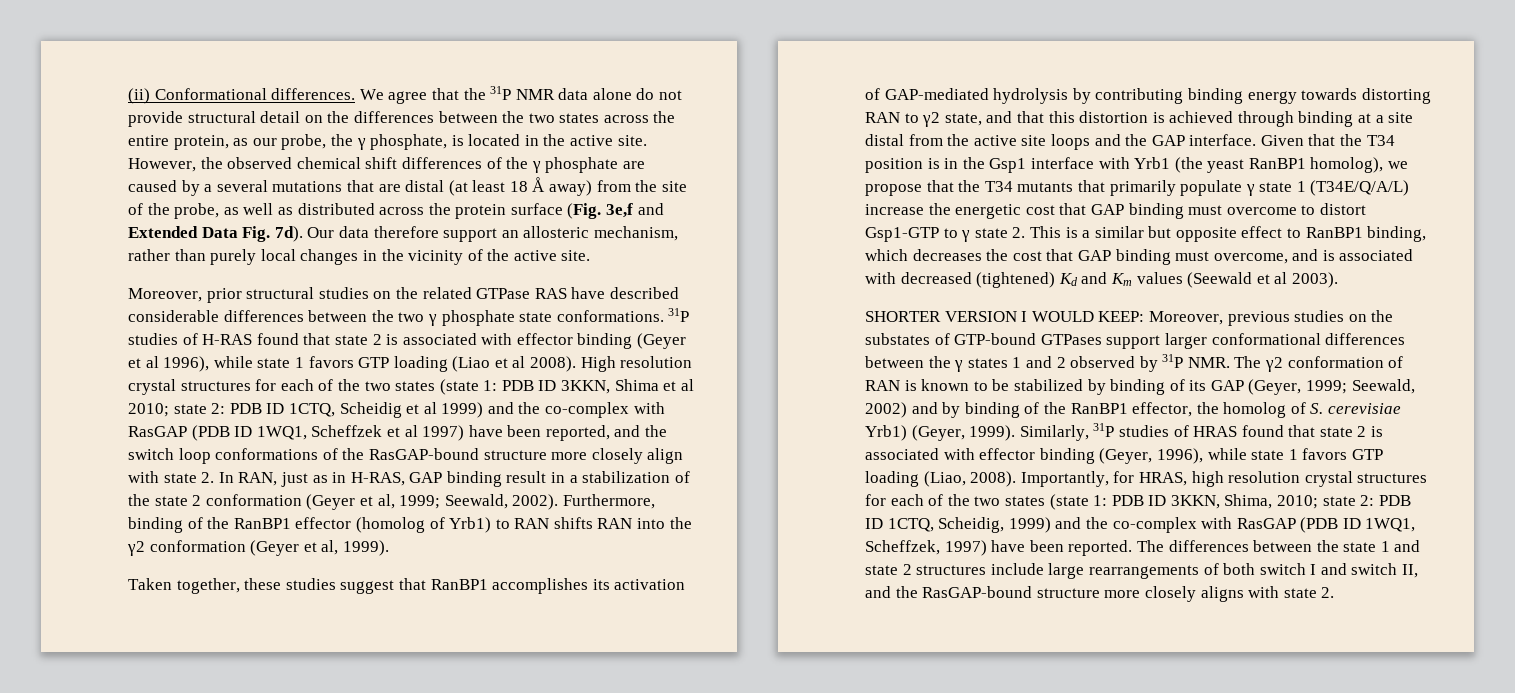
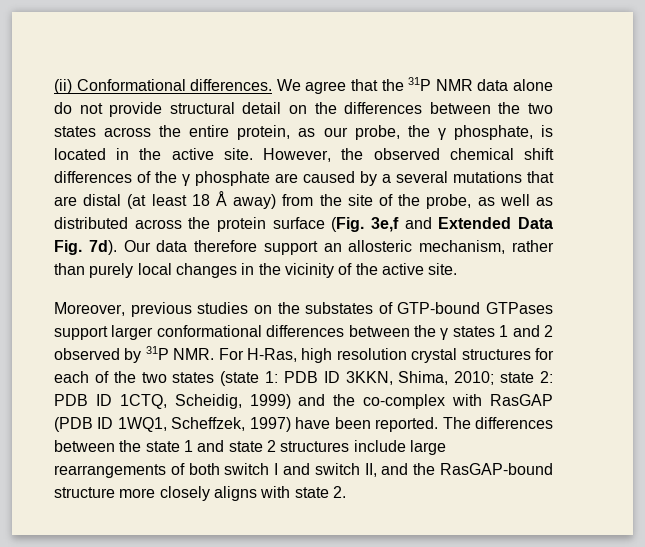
[206,287,679,303] [128,308,690,326] [128,333,687,349] [128,356,693,372] [128,379,694,395] [128,402,665,418] [128,425,668,441] [128,448,684,464] [128,471,690,487] [128,494,655,510] [128,517,692,533] [127,540,389,556] [128,578,686,594] [865,88,1431,104] [865,111,1414,127] [865,134,1395,150] [865,157,1409,173] [865,180,1410,196] [865,203,1366,219] [865,226,1427,242] [865,249,1414,265] [865,272,1338,288] [865,311,1223,325] prior structural studies on the related GTPase RAS have described considerable differences between the two γ phosphate state conformations. 31P studies of H-RAS found that state 2 is associated with effector binding (Geyer et al 1996), while state 1 favors GTP loading (Liao et al 2008). High resolution crystal structures for each of the two states (state 1: PDB ID 3KKN, Shima et al 2010; state 2: PDB ID 1CTQ, Scheidig et al 1999) and the co-complex with RasGAP (PDB ID 1WQ1, Scheffzek et al 1997) have been reported, and the switch loop conformations of the RasGAP-bound structure more closely align with state 2. In RAN, just as in H-RAS, GAP binding result in a stabilization of the state 2 conformation (Geyer et al, 1999; Seewald, 2002). Furthermore, binding of the RanBP1 effector (homolog of Yrb1) to RAN shifts RAN into the γ2 conformation (Geyer et al, 1999). // Taken together, these studies suggest that RanBP1 accomplishes its activation of GAP-mediated hydrolysis by contributing binding energy towards distorting RAN to γ2 state, and that this distortion is achieved through binding at a site distal from the active site loops and the GAP interface. Given that the T34 position is in the Gsp1 interface with Yrb1 (the yeast RanBP1 homolog), we propose that the T34 mutants that primarily populate γ state 1 (T34E/Q/A/L) increase the energetic cost that GAP binding must overcome to distort Gsp1-GTP to γ state 2. This is a similar but opposite effect to RanBP1 binding, which decreases the cost that GAP binding must overcome, and is associated with decreased (tightened) Kd and Km values (Seewald et al 2003). // SHORTER VERSION I WOULD KEEP: Moreover, -> (125, 309) none
[1234,356,1404,372] [865,379,1415,395] [865,402,1402,418] [865,423,1384,441] [865,448,1383,464] [865,471,1187,487] The γ2 conformation of RAN is known to be stabilized by binding of its GAP (Geyer, 1999; Seewald, 2002) and by binding of the RanBP1 effector, the homolog of S. cerevisiae Yrb1) (Geyer, 1999). Similarly, 31P studies of HRAS found that state 2 is associated with effector binding (Geyer, 1996), while state 1 favors GTP loading (Liao, 2008). Importantly, for HRAS, -> [218,348,297,362] For H-Ras,

